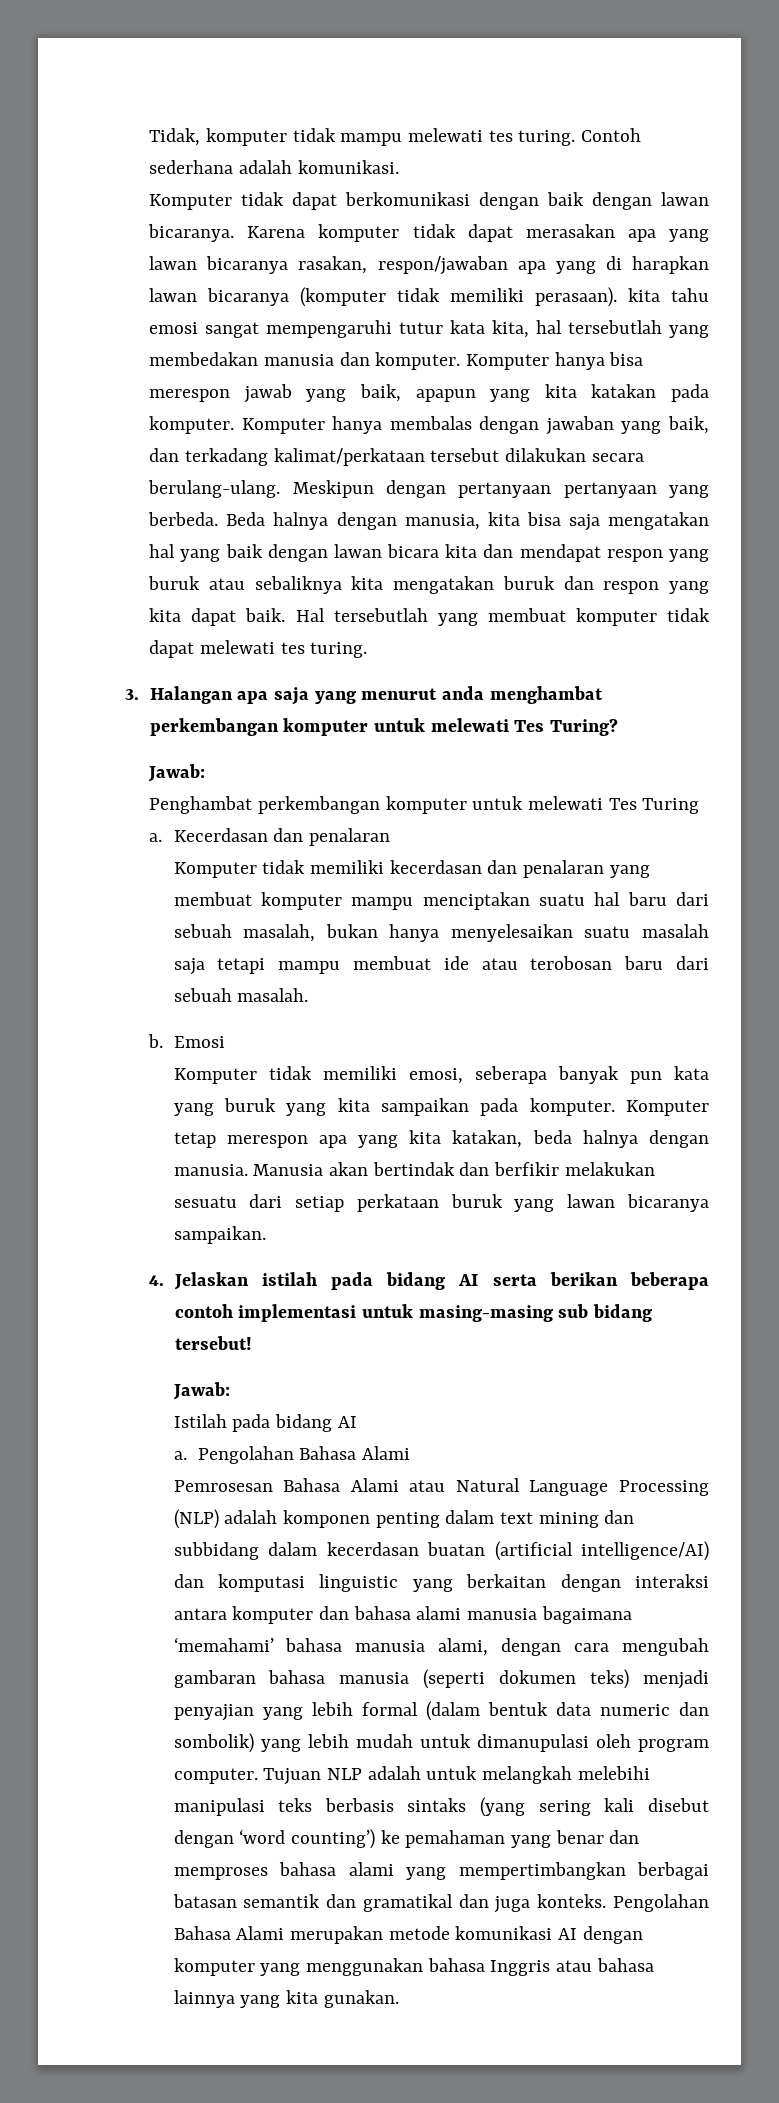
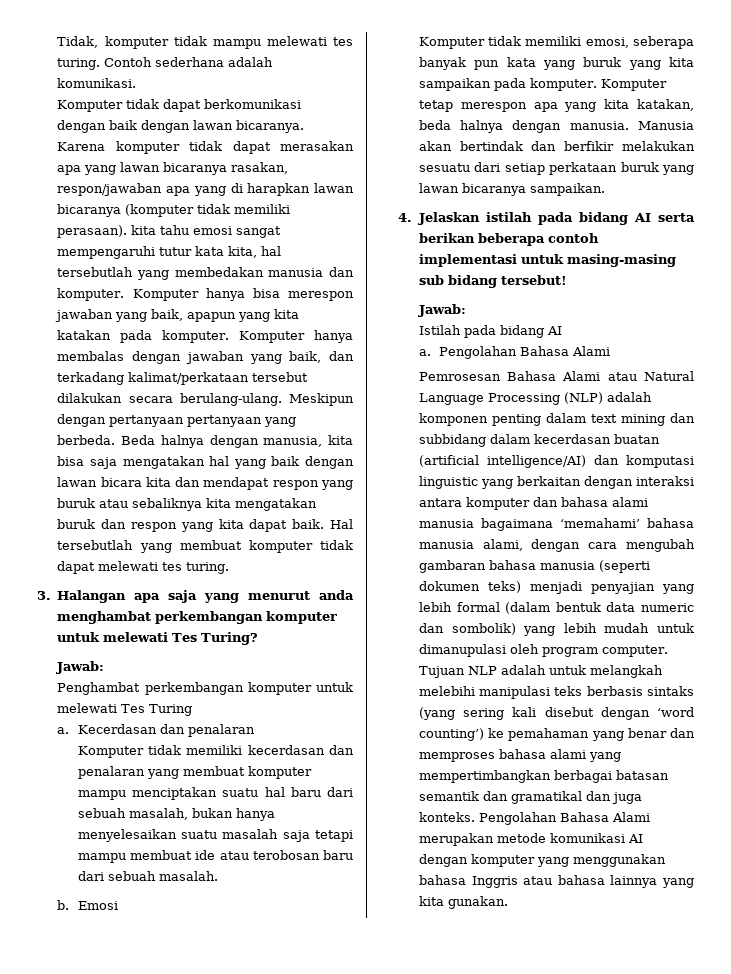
[243,384,292,403] jawab -> [55,309,114,322] jawaban

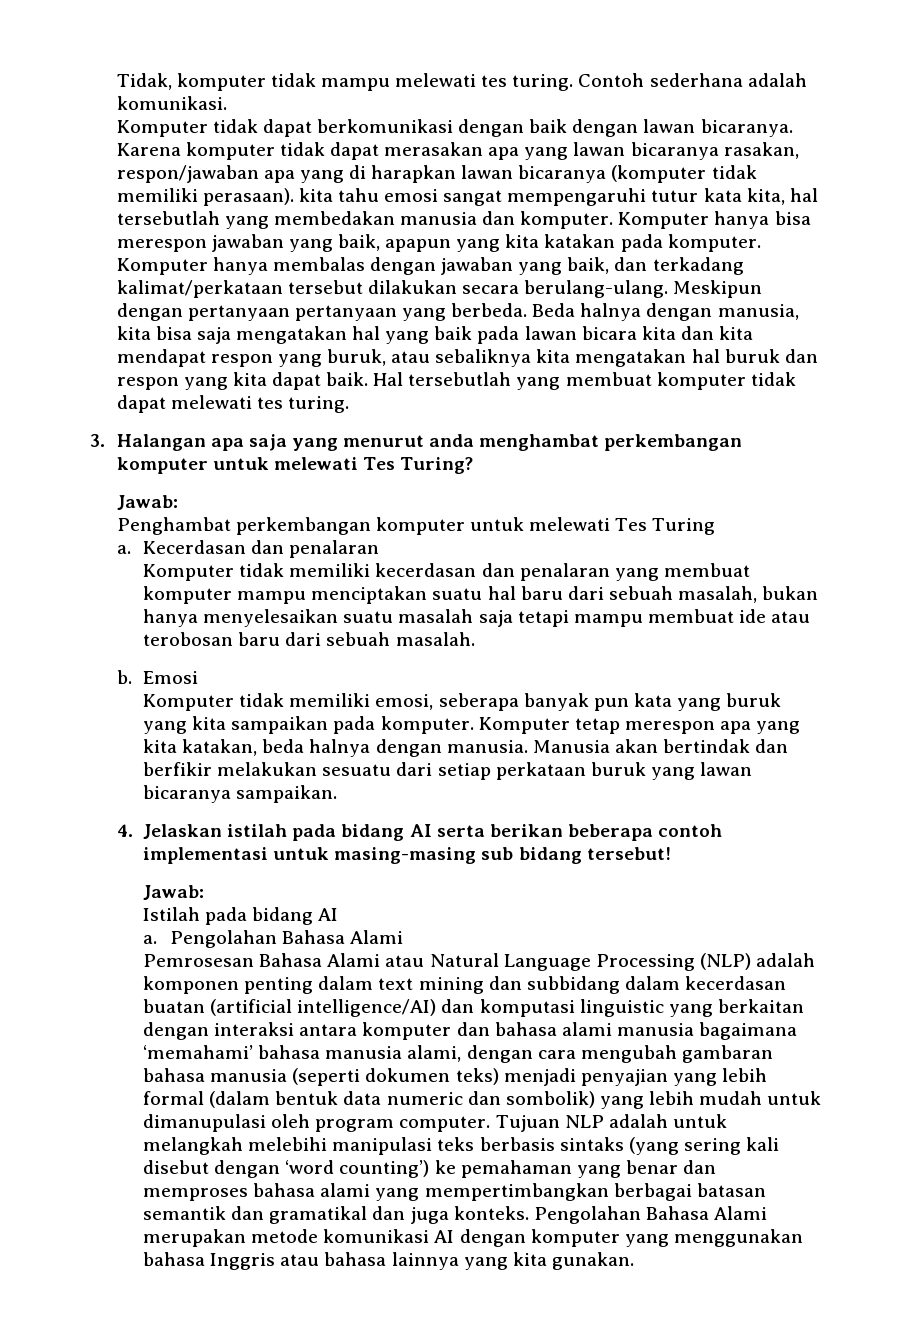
[305,456,354,469] dengan -> [477,326,520,344] pada
(201, 482) none -> [719,326,754,340] kita
[57,498,96,508] buruk -> [326,349,386,366] buruk,
(318, 504) none -> [691,349,720,363] hal

